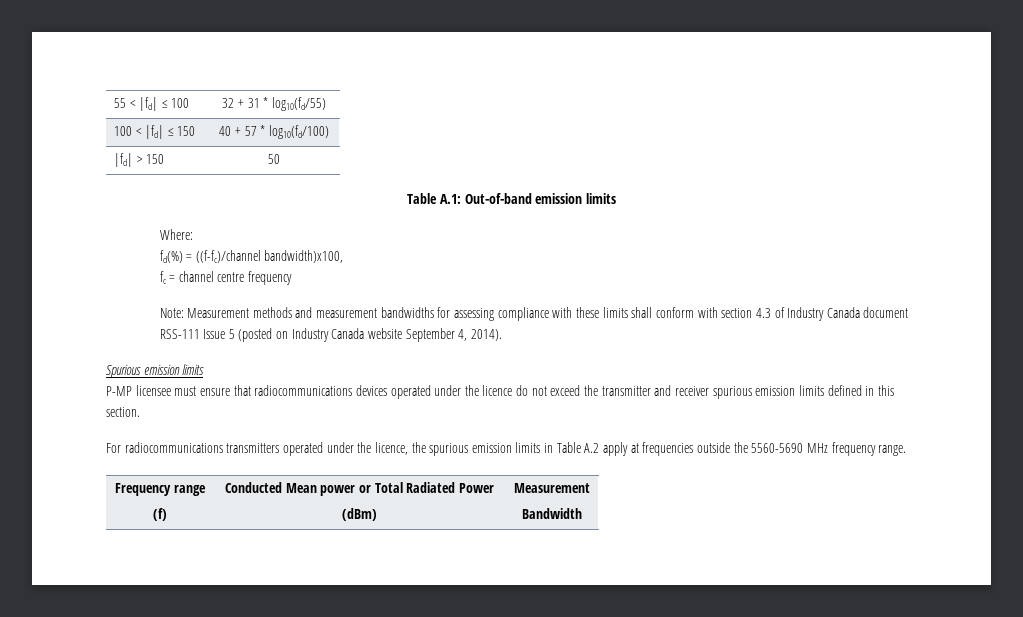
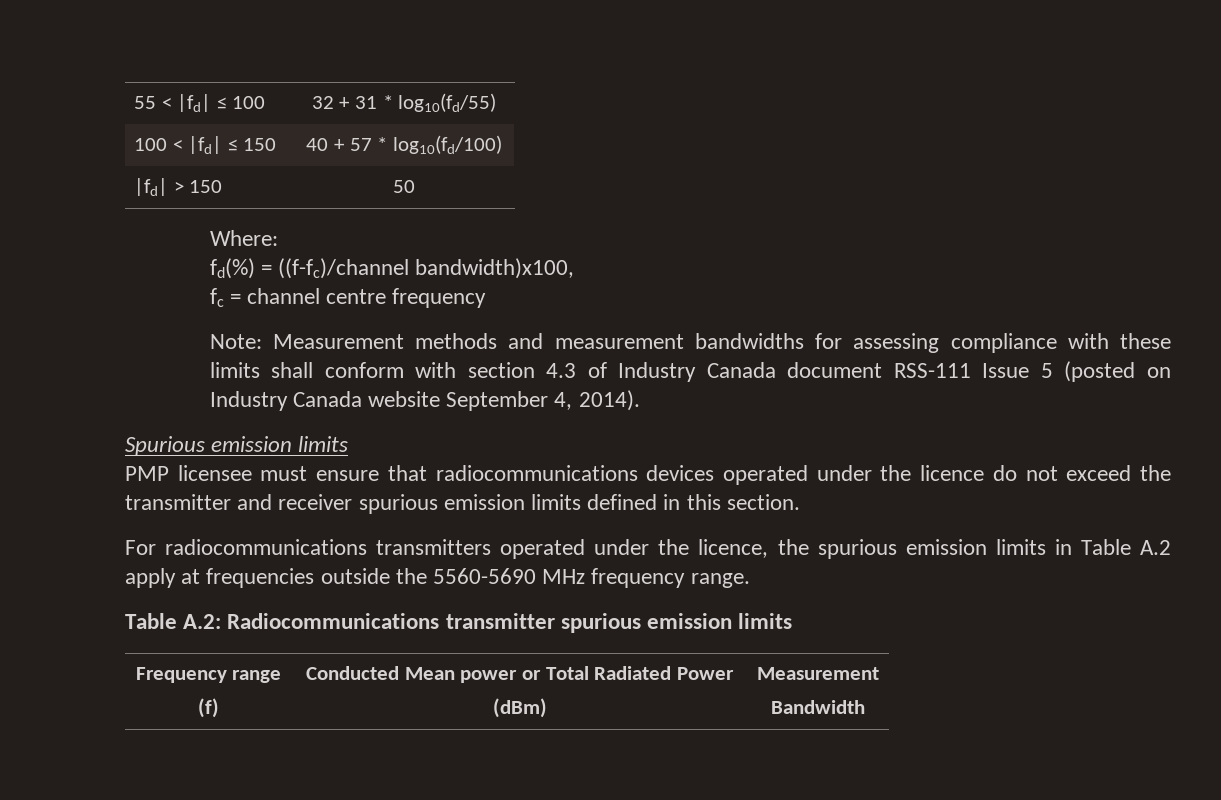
[407,193,616,204] // Table A.1: Out-of-band emission limits -> (415, 186) none
[106,386,132,396] P-MP -> [125,466,169,481] PMP
(907, 450) none -> [125,613,793,633] // Table A.2: Radiocommunications transmitter spurious emission limits

